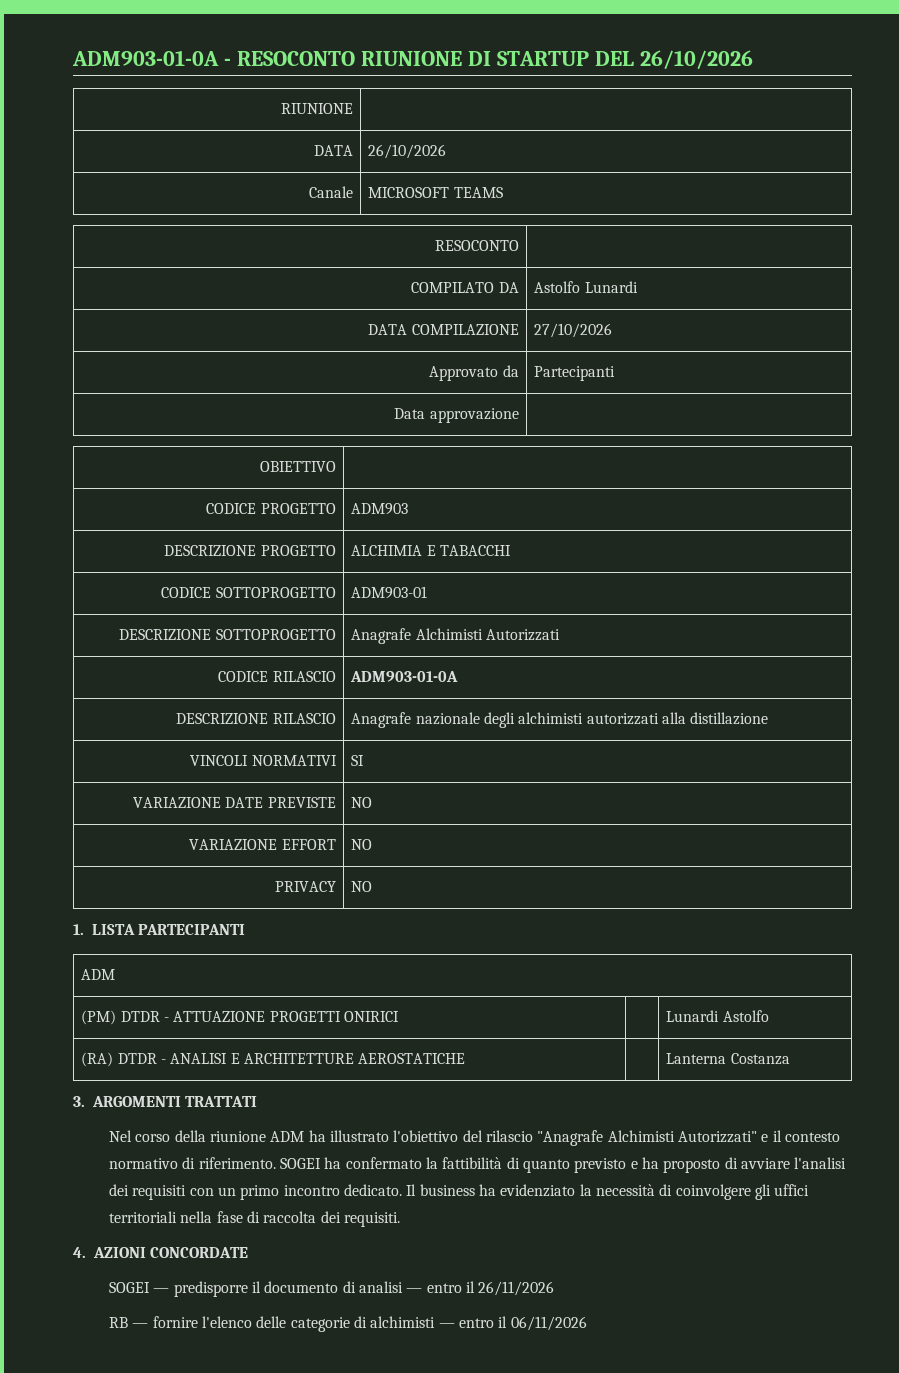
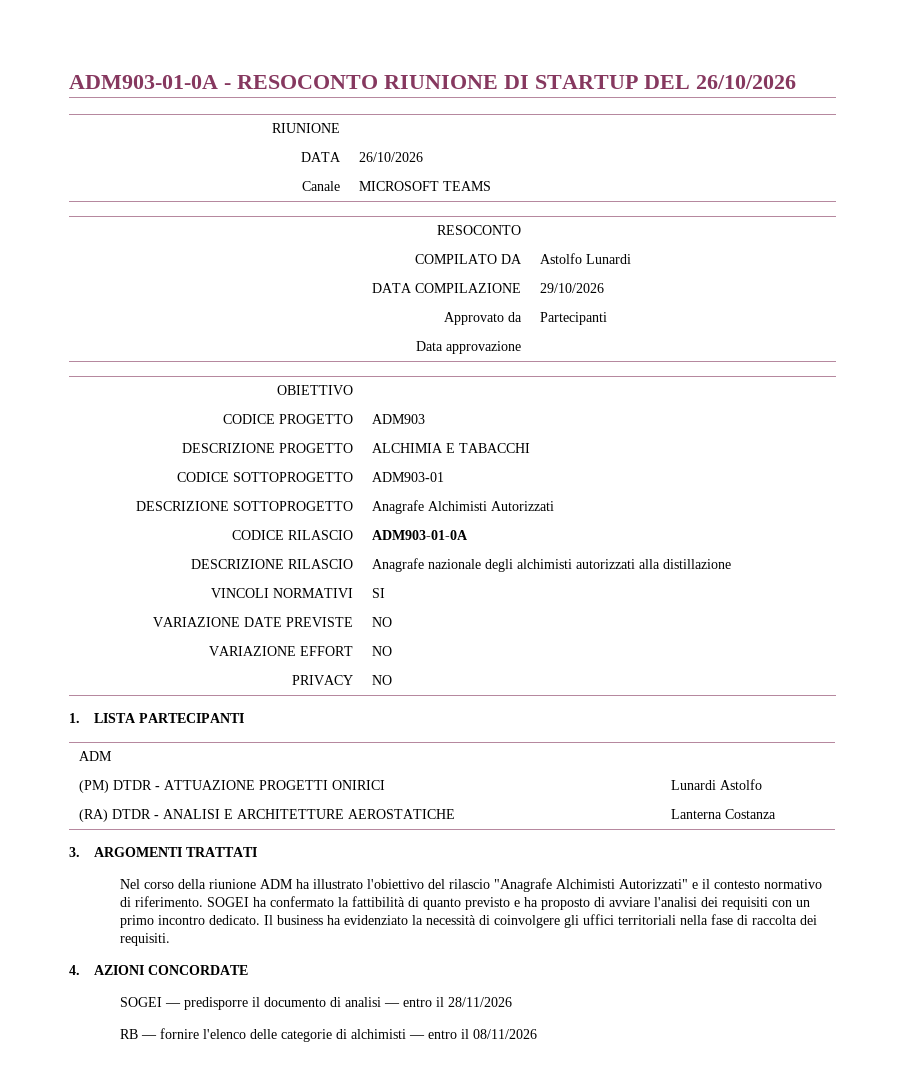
[534,323,613,338] 27/10/2026 -> [539,283,604,293] 29/10/2026
[478,1281,555,1296] 26/11/2026 -> [447,997,512,1007] 28/11/2026
[510,1316,587,1331] 06/11/2026 -> [472,1029,537,1039] 08/11/2026

